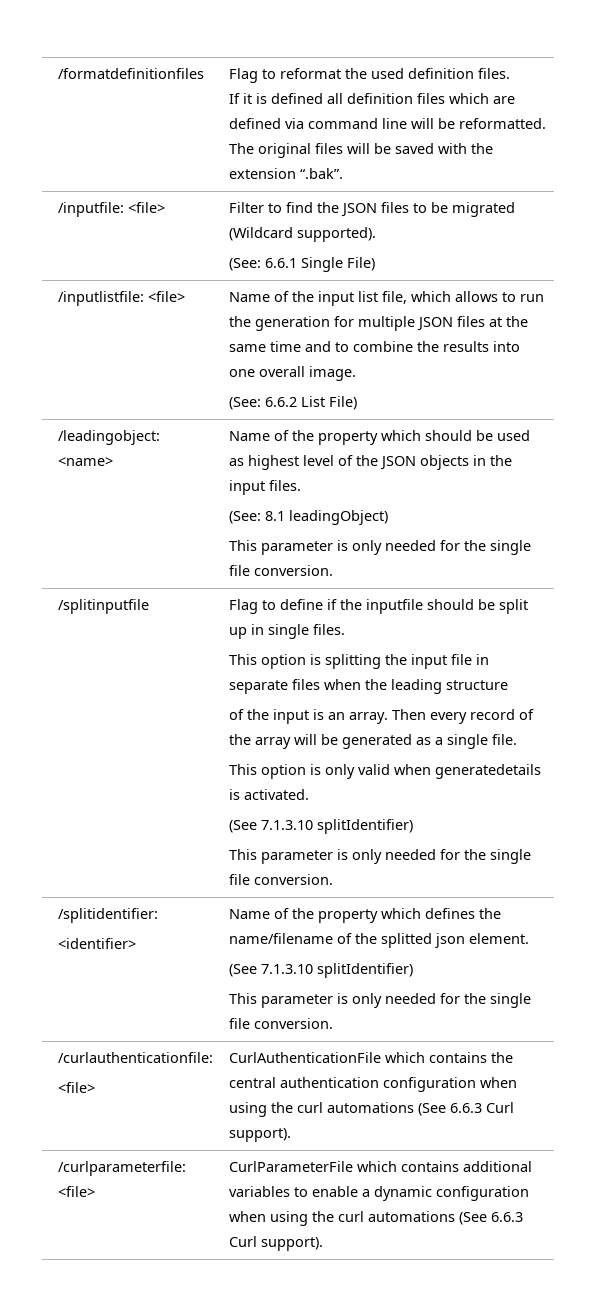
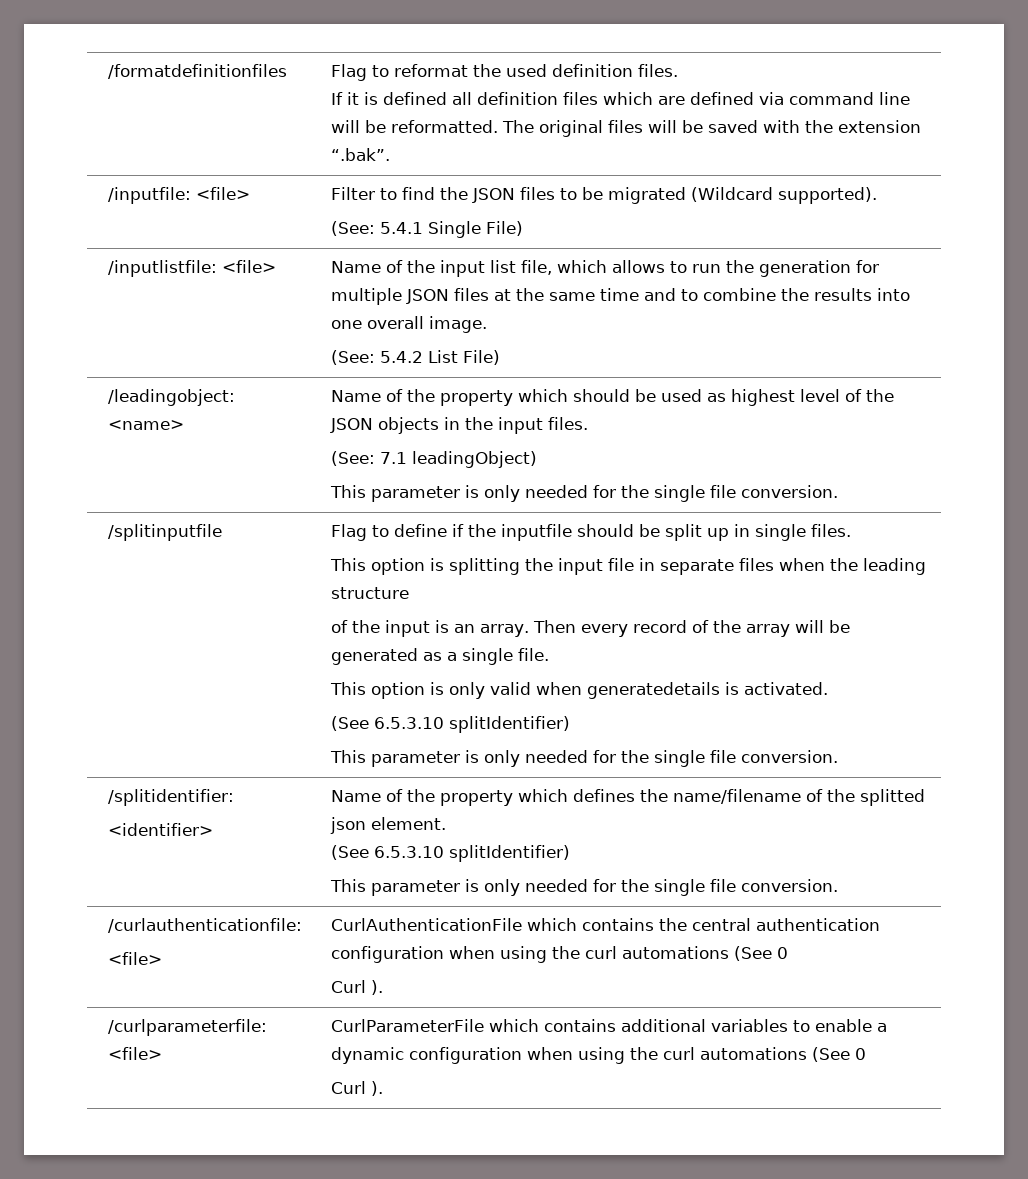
[265,258,298,268] 6.6.1 -> [379,222,423,234] 5.4.1
[265,397,298,407] 6.6.2 -> [379,351,423,363] 5.4.2
[265,511,286,521] 8.1 -> [379,452,407,464] 7.1
[261,820,314,830] 7.1.3.10 -> [373,717,444,729] 6.5.3.10
[261,964,314,974] 7.1.3.10 -> [373,846,444,858] 6.5.3.10
[450,1102,515,1113] [229,1128,292,1142] 6.6.3 Curl support). -> [776,947,788,959] [330,980,383,995] 0 // Curl ).
[491,1212,524,1222] [229,1236,324,1251] 6.6.3 Curl support). -> [854,1048,866,1060] [330,1081,383,1096] 0 // Curl ).

